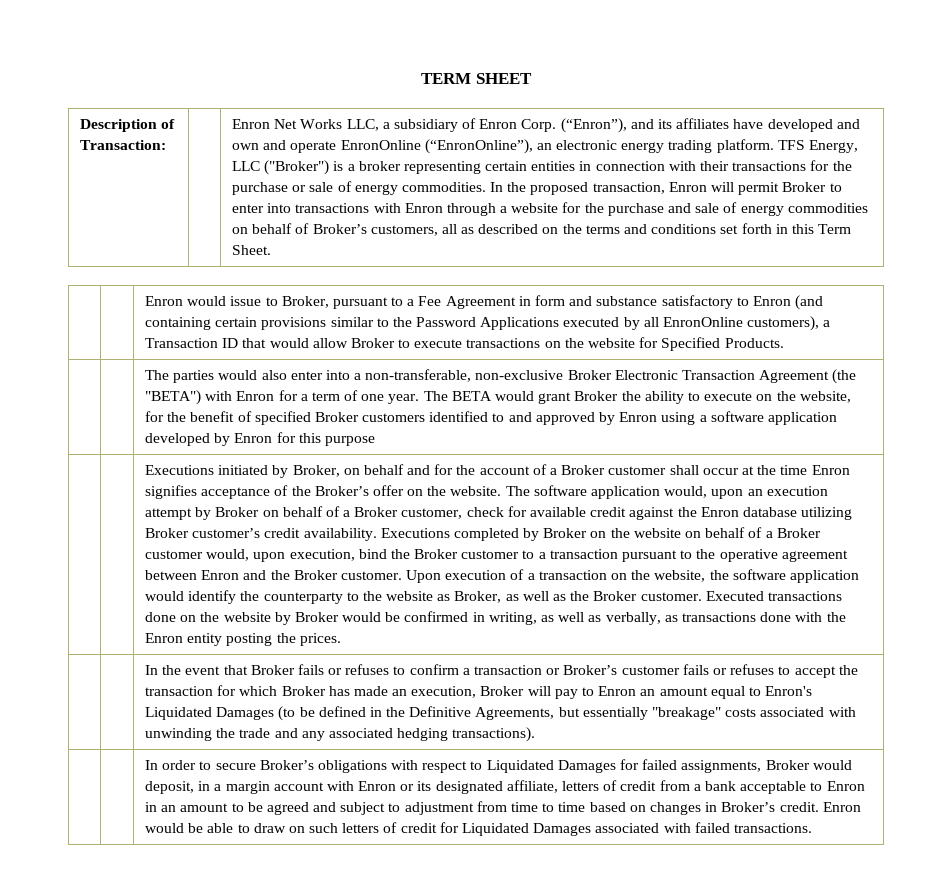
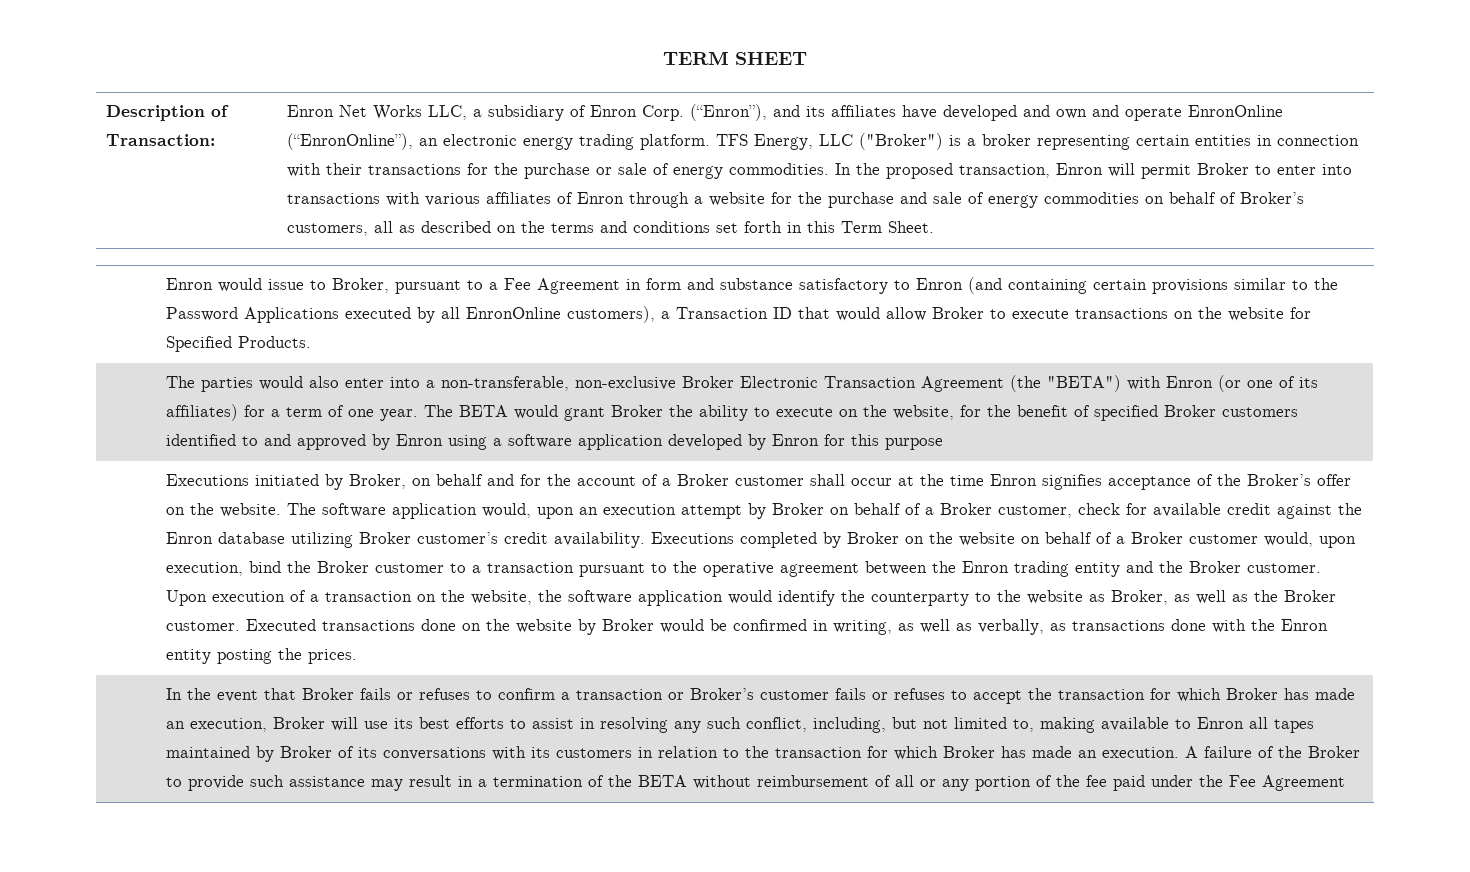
(401, 208) none -> [425,192,574,206] various affiliates of
(275, 396) none -> [1218,375,1319,392] [166,404,239,421] (or one of its affiliates)
[201,570,240,580] Enron -> [932,561,1121,577] the Enron trading entity
[554,686,813,699] [145,706,856,721] [145,727,536,742] [145,759,852,773] [145,780,865,794] [145,801,861,815] [145,822,812,836] pay to Enron an amount equal to Enron's Liquidated Damages (to be defined in the Definitive Agreements, but essentially "breakage" costs associated with unwinding the trade and any associated hedging transactions). // | | In order to secure Broker’s obligations with respect to Liquidated Damages for failed assignments, Broker would deposit, in a margin account with Enron or its designated affiliate, letters of credit from a bank acceptable to Enron in an amount to be agreed and subject to adjustment from time to time based on changes in Broker’s credit. Enron would be able to draw on such letters of credit for Liquidated Damages associated with failed transactions. -> [364,717,1315,733] [166,746,1361,762] [166,775,1346,791] use its best efforts to assist in resolving any such conflict, including, but not limited to, making available to Enron all tapes maintained by Broker of its conversations with its customers in relation to the transaction for which Broker has made an execution. A failure of the Broker to provide such assistance may result in a termination of the BETA without reimbursement of all or any portion of the fee paid under the Fee Agreement

